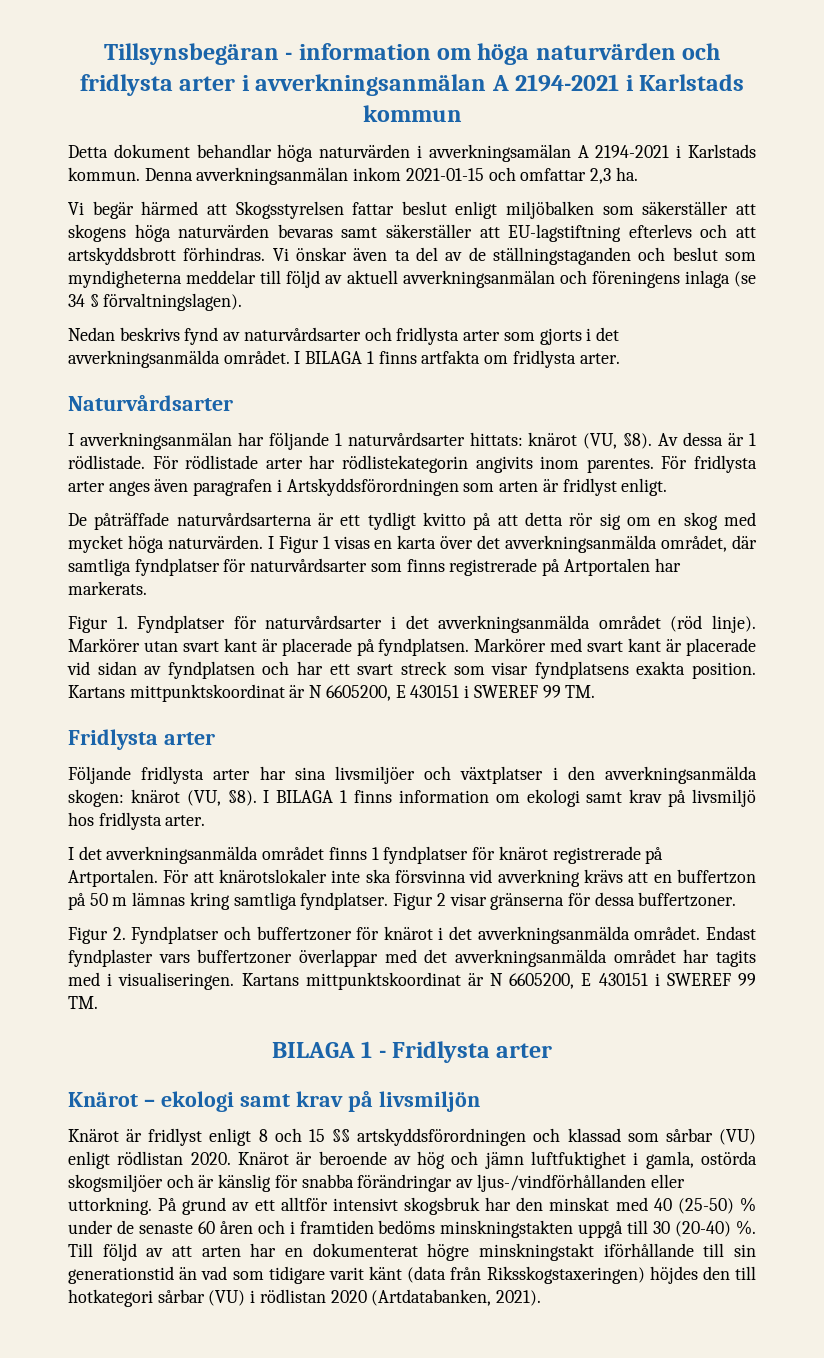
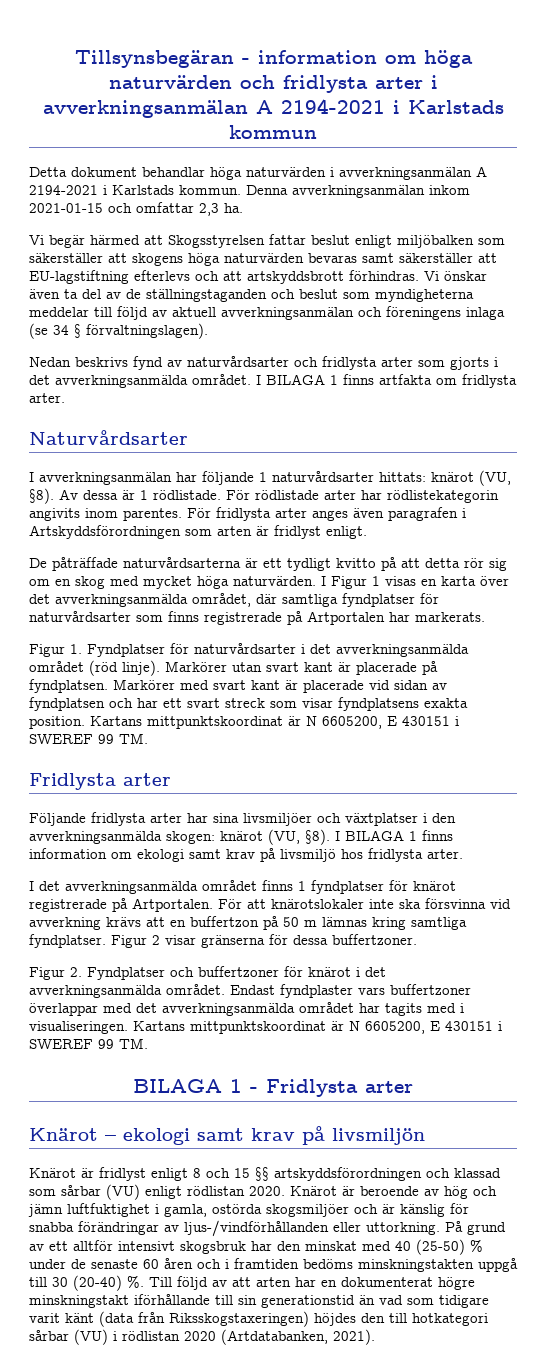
[428,144,571,162] avverkningsamälan -> [339,167,472,180] avverkningsanmälan

